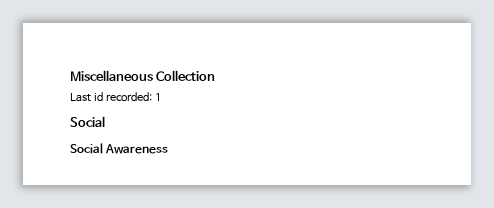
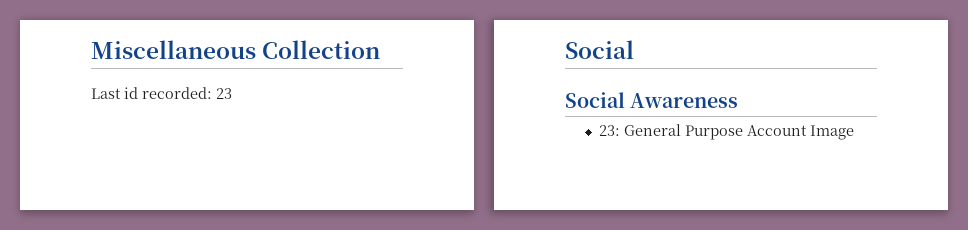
[154,93,161,101] 1 -> [216,88,232,99] 23
(169, 149) none -> [599,124,855,140] // 23: General Purpose Account Image

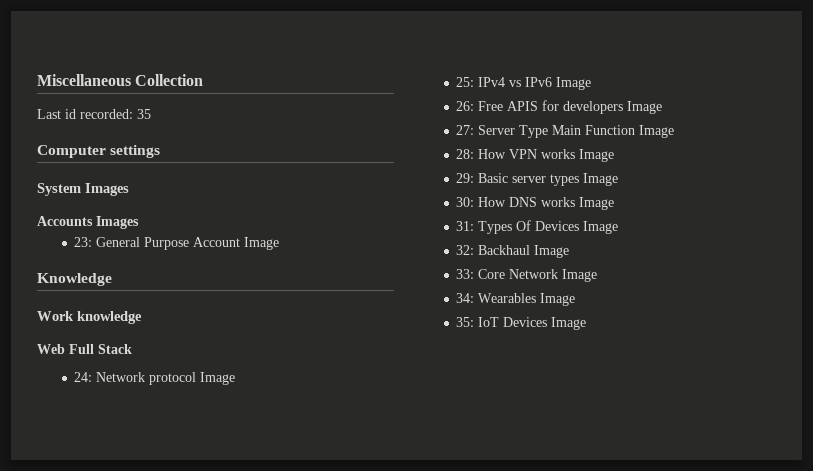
[216,88,232,99] [565,40,634,59] [565,92,739,108] 23 // Social // Social Awareness -> [137,109,151,119] [37,145,161,158] [37,183,129,196] [37,216,139,229] 35 // Computer settings // System Images // Accounts Images
(855, 132) none -> [37,273,112,286] [37,311,142,324] [37,344,132,354] [74,372,236,385] [456,77,592,90] [456,100,663,114] [456,125,675,138] [456,149,615,162] [456,173,619,186] [456,197,615,210] [456,220,619,234] [456,245,570,258] [456,269,598,282] [456,293,576,306] [456,317,587,330] // Knowledge // Work knowledge // Web Full Stack // 24: Network protocol Image // 25: IPv4 vs IPv6 Image // 26: Free APIS for developers Image // 27: Server Type Main Function Image // 28: How VPN works Image // 29: Basic server types Image // 30: How DNS works Image // 31: Types Of Devices Image // 32: Backhaul Image // 33: Core Network Image // 34: Wearables Image // 35: IoT Devices Image

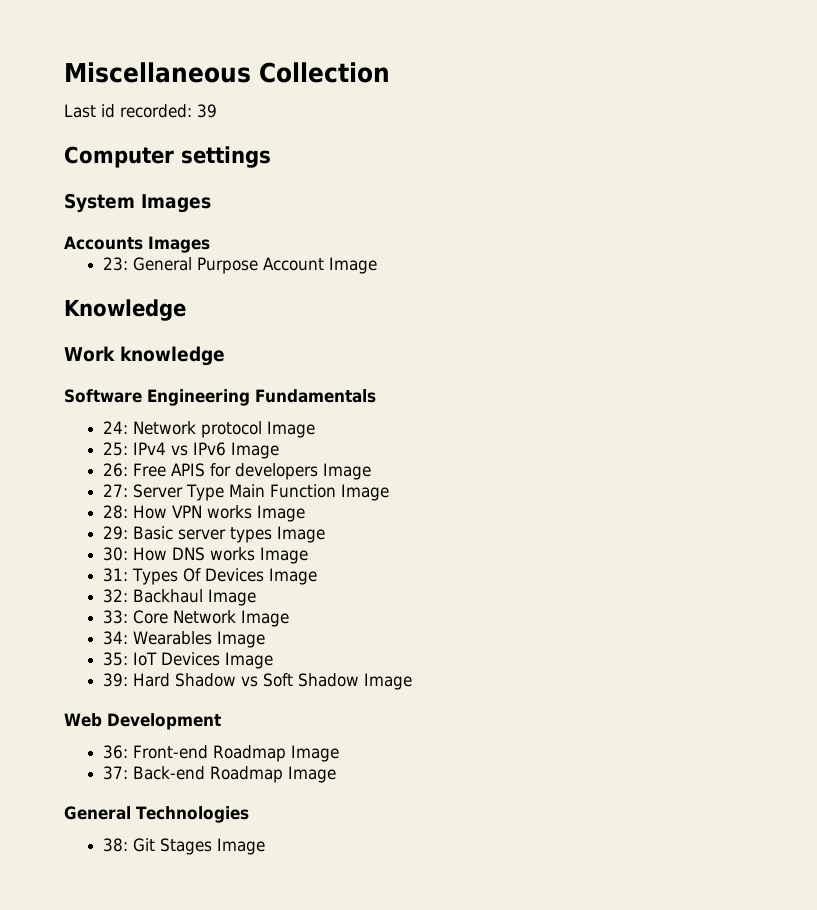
[137,109,151,119] 35 -> [197,104,217,118] 39
[37,344,132,354] Web Full Stack -> [64,389,376,406] Software Engineering Fundamentals
(587, 323) none -> [103,673,413,690] [64,713,221,730] [103,745,340,762] [103,766,337,783] [64,806,249,823] [103,838,266,855] // 39: Hard Shadow vs Soft Shadow Image // Web Development // 36: Front-end Roadmap Image // 37: Back-end Roadmap Image // General Technologies // 38: Git Stages Image

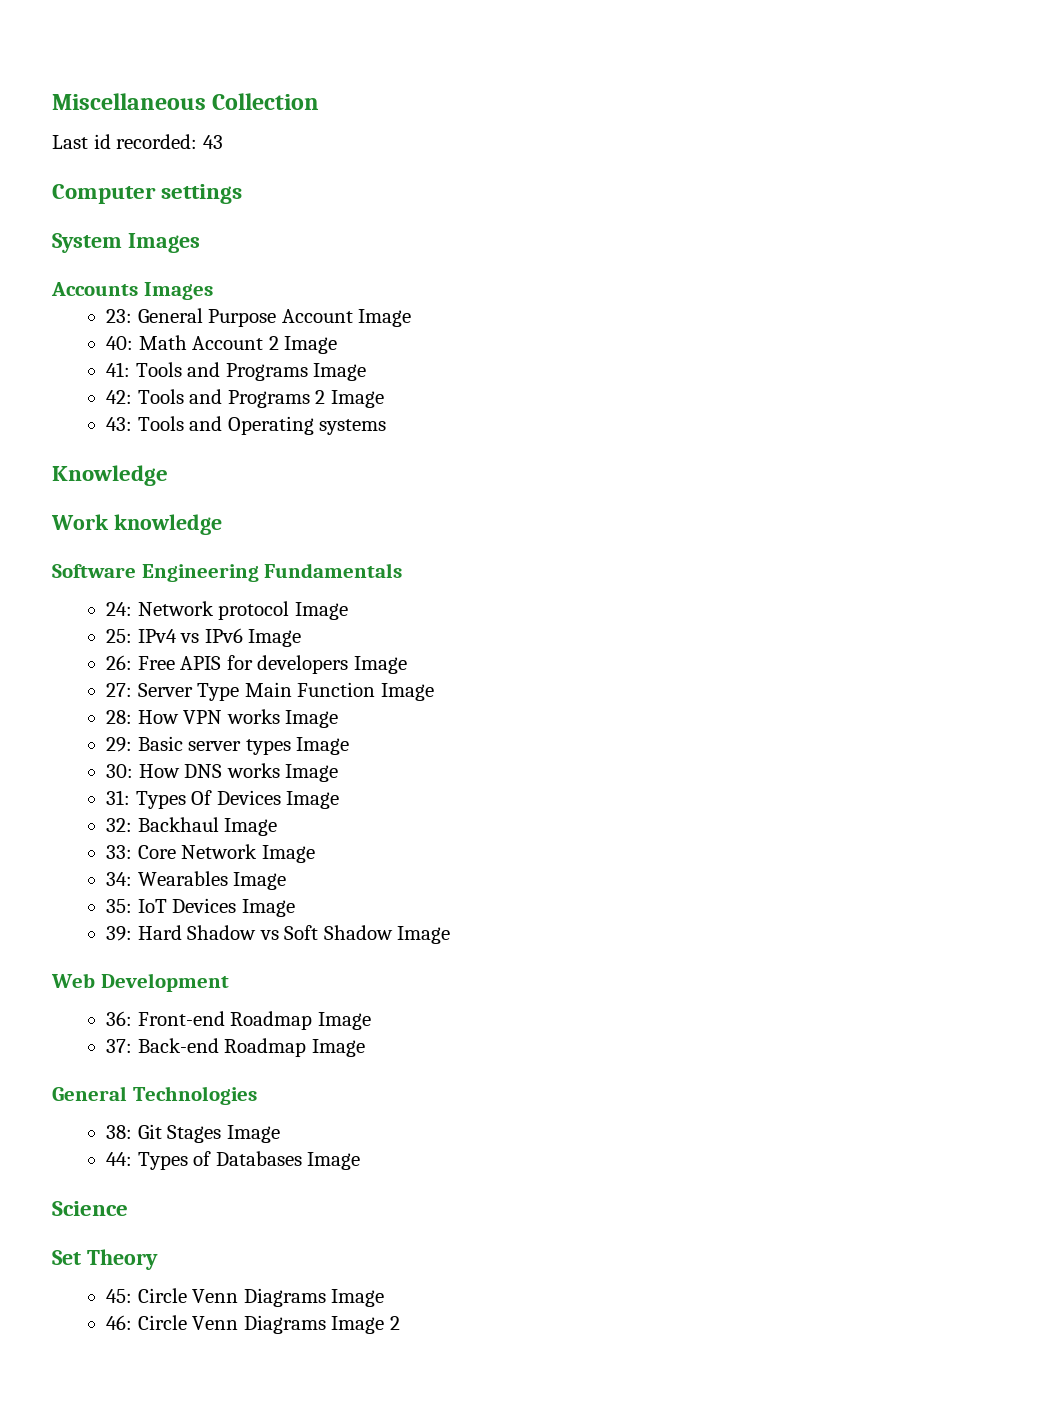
[197,104,217,118] 39 -> [202,135,223,149] 43
(378, 265) none -> [106,335,338,354] [106,362,367,381] [106,389,384,408] [106,416,387,435] // 40: Math Account 2 Image // 41: Tools and Programs Image // 42: Tools and Programs 2 Image // 43: Tools and Operating systems
(266, 846) none -> [106,1151,361,1170] [52,1201,128,1216] [52,1249,158,1270] [106,1288,385,1307] [106,1315,400,1334] // 44: Types of Databases Image // Science // Set Theory // 45: Circle Venn Diagrams Image // 46: Circle Venn Diagrams Image 2

